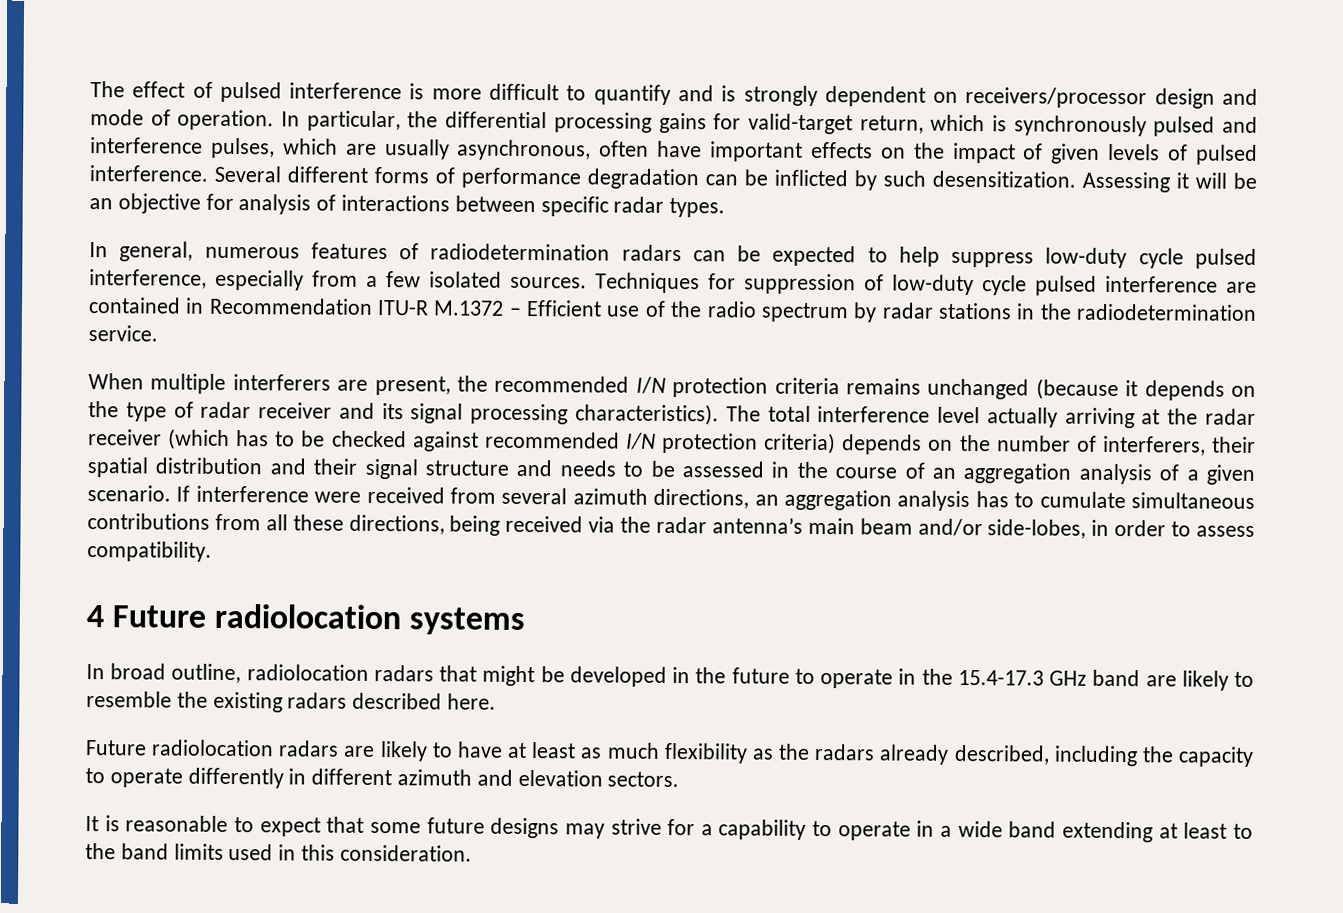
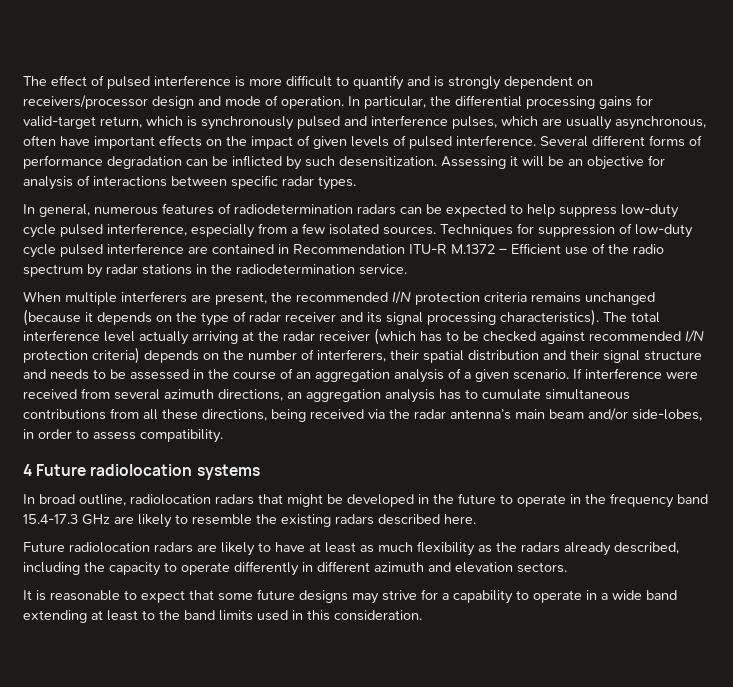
(953, 676) none -> [610,493,708,508] frequency band
[1092,669,1141,687] band -> (110, 519) none

